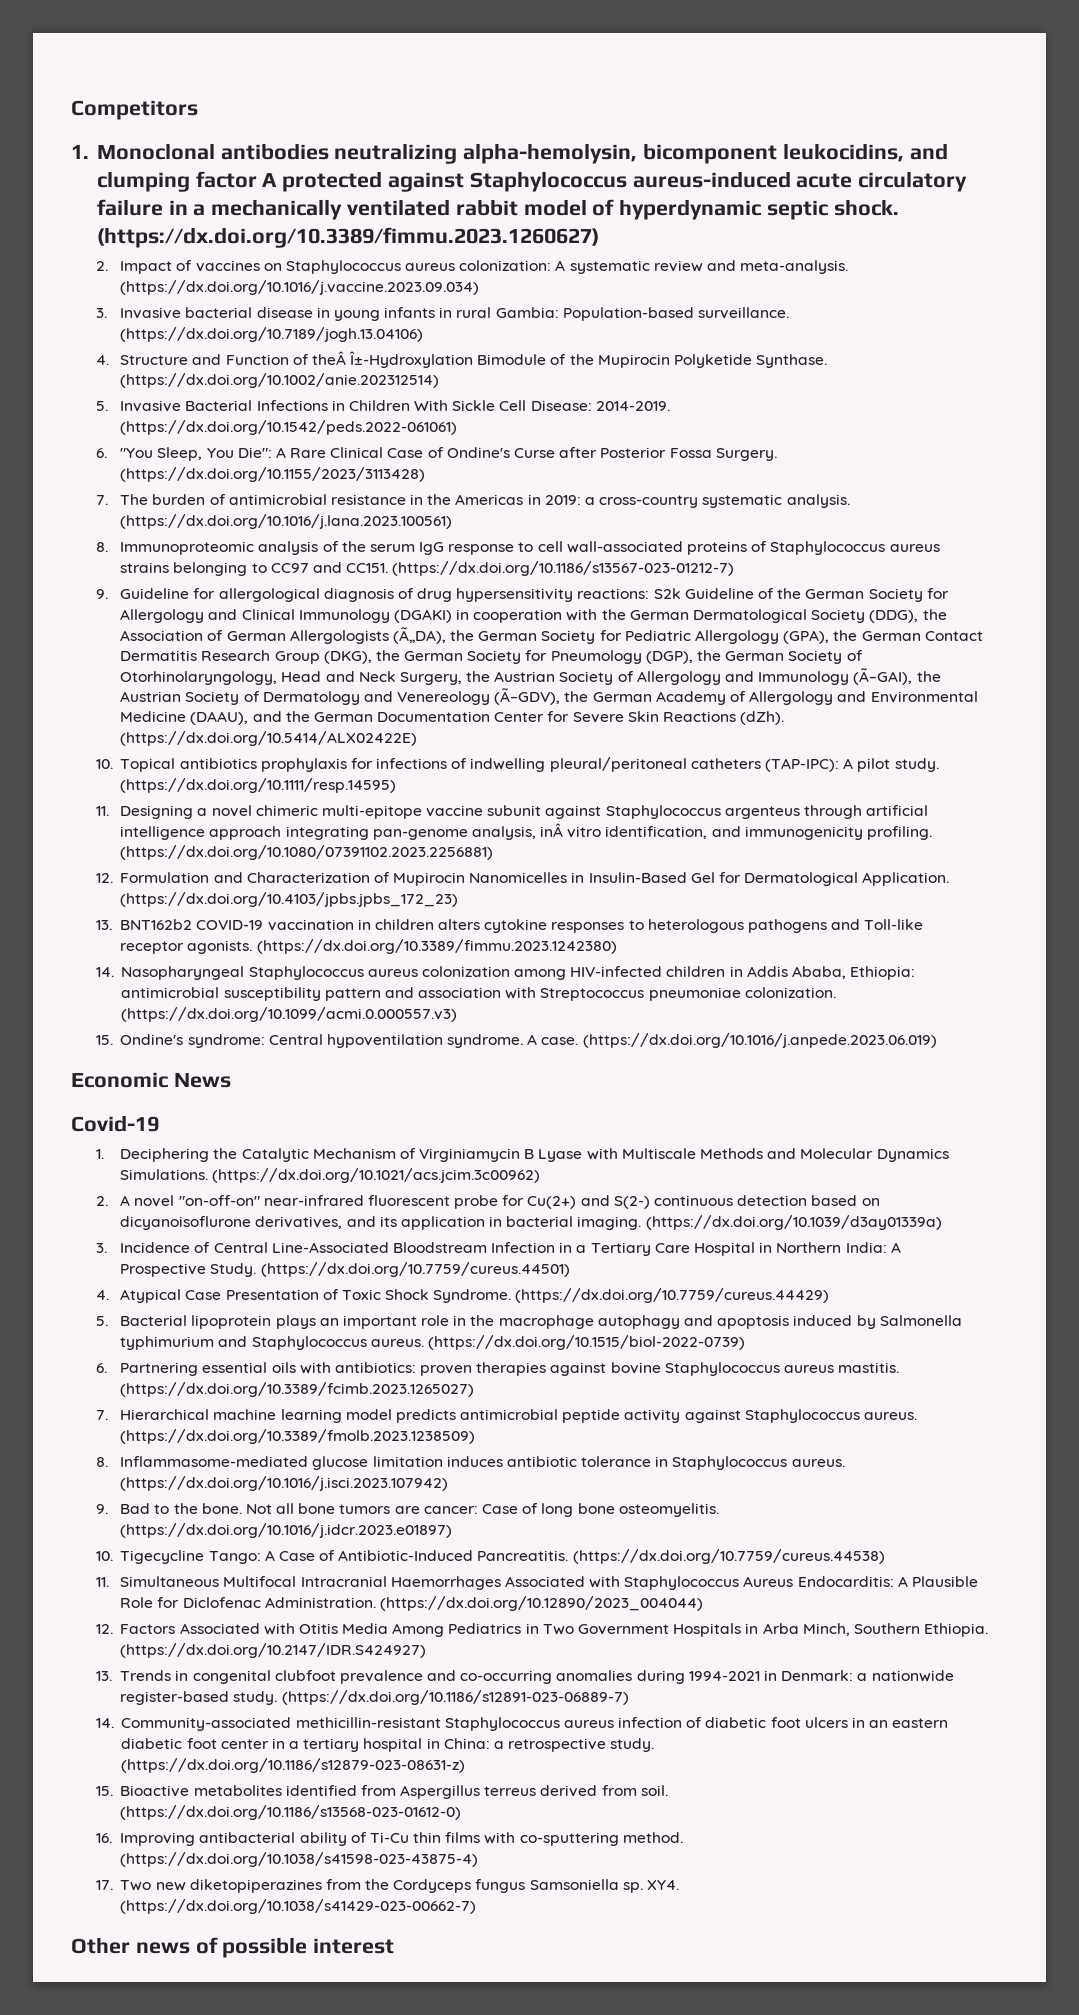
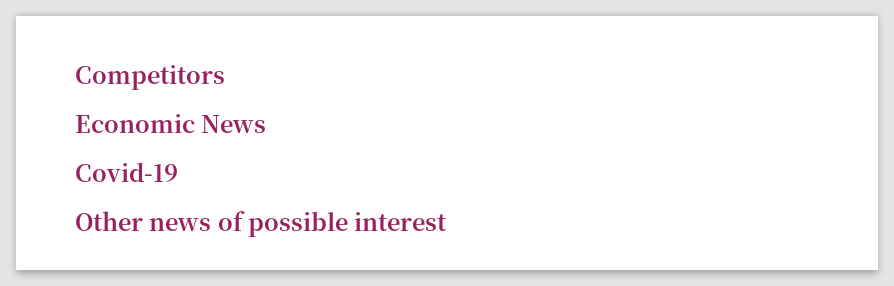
[71,143,948,164] [96,171,968,192] [96,199,899,220] [96,227,599,248] [95,260,849,274] [120,280,480,295] [95,307,790,321] [120,327,424,342] [95,351,828,368] [120,373,440,388] [95,400,670,412] [120,420,458,435] [95,447,777,461] [120,467,426,482] [95,494,850,508] [120,514,453,529] [95,541,940,555] [120,561,735,576] [95,588,949,602] [120,609,947,623] [120,627,983,644] [120,650,863,664] [120,668,941,685] [120,688,978,705] [120,711,785,725] [120,731,418,746] [95,757,939,772] [120,778,397,793] [95,805,929,819] [120,823,933,840] [120,845,494,860] [95,872,950,886] [120,892,459,907] [95,919,924,933] [120,939,617,954] [95,966,916,980] [121,987,836,1001] [121,1007,458,1022] [95,1033,937,1048] [71,1072,231,1088] [71,1115,159,1132] [95,1148,949,1162] [120,1168,541,1183] [95,1195,880,1209] [120,1215,942,1230] [95,1242,901,1256] [120,1262,570,1277] [95,1288,830,1303] [95,1315,962,1329] [120,1335,745,1350] [95,1362,900,1376] [120,1382,475,1397] [95,1409,918,1423] [120,1429,476,1444] [95,1456,845,1470] [120,1476,449,1491] [95,1503,719,1517] [120,1523,453,1538] [95,1549,885,1564] [95,1576,979,1590] [120,1596,703,1611] [95,1623,989,1637] [120,1643,427,1658] [95,1670,954,1684] [120,1690,629,1705] [95,1717,949,1731] [121,1738,655,1752] [121,1758,466,1773] [95,1785,668,1799] [120,1805,462,1820] [95,1832,683,1846] [120,1852,479,1867] [95,1879,679,1893] [120,1899,477,1914] 1. Monoclonal antibodies neutralizing alpha-hemolysin, bicomponent leukocidins, and clumping factor A protected against Staphylococcus aureus-induced acute circulatory failure in a mechanically ventilated rabbit model of hyperdynamic septic shock. (https://dx.doi.org/10.3389/fimmu.2023.1260627) // 2. Impact of vaccines on Staphylococcus aureus colonization: A systematic review and meta-analysis. (https://dx.doi.org/10.1016/j.vaccine.2023.09.034) // 3. Invasive bacterial disease in young infants in rural Gambia: Population-based surveillance. (https://dx.doi.org/10.7189/jogh.13.04106) // 4. Structure and Function of theÂ Î±-Hydroxylation Bimodule of the Mupirocin Polyketide Synthase. (https://dx.doi.org/10.1002/anie.202312514) // 5. Invasive Bacterial Infections in Children With Sickle Cell Disease: 2014-2019. (https://dx.doi.org/10.1542/peds.2022-061061) // 6. "You Sleep, You Die": A Rare Clinical Case of Ondine's Curse after Posterior Fossa Surgery. (https://dx.doi.org/10.1155/2023/3113428) // 7. The burden of antimicrobial resistance in the Americas in 2019: a cross-country systematic analysis. (https://dx.doi.org/10.1016/j.lana.2023.100561) // 8. Immunoproteomic analysis of the serum IgG response to cell wall-associated proteins of Staphylococcus aureus strains belonging to CC97 and CC151. (https://dx.doi.org/10.1186/s13567-023-01212-7) // 9. Guideline for allergological diagnosis of drug hypersensitivity reactions: S2k Guideline of the German Society for Allergology and Clinical Immunology (DGAKI) in cooperation with the German Dermatological Society (DDG), the Association of German Allergologists (Ã„DA), the German Society for Pediatric Allergology (GPA), the German Contact Dermatitis Research Group (DKG), the German Society for Pneumology (DGP), the German Society of Otorhinolaryngology, Head and Neck Surgery, the Austrian Society of Allergology and Immunology (Ã–GAI), the Austrian Society of Dermatology and Venereology (Ã–GDV), the German Academy of Allergology and Environmental Medicine (DAAU), and the German Documentation Center for Severe Skin Reactions (dZh). (https://dx.doi.org/10.5414/ALX02422E) // 10. Topical antibiotics prophylaxis for infections of indwelling pleural/peritoneal catheters (TAP-IPC): A pilot study. (https://dx.doi.org/10.1111/resp.14595) // 11. Designing a novel chimeric multi-epitope vaccine subunit against Staphylococcus argenteus through artificial intelligence approach integrating pan-genome analysis, inÂ vitro identification, and immunogenicity profiling. (https://dx.doi.org/10.1080/07391102.2023.2256881) // 12. Formulation and Characterization of Mupirocin Nanomicelles in Insulin-Based Gel for Dermatological Application. (https://dx.doi.org/10.4103/jpbs.jpbs_172_23) // 13. BNT162b2 COVID-19 vaccination in children alters cytokine responses to heterologous pathogens and Toll-like receptor agonists. (https://dx.doi.org/10.3389/fimmu.2023.1242380) // 14. Nasopharyngeal Staphylococcus aureus colonization among HIV-infected children in Addis Ababa, Ethiopia: antimicrobial susceptibility pattern and association with Streptococcus pneumoniae colonization. (https://dx.doi.org/10.1099/acmi.0.000557.v3) // 15. Ondine's syndrome: Central hypoventilation syndrome. A case. (https://dx.doi.org/10.1016/j.anpede.2023.06.019) // Economic News // Covid-19 // 1. Deciphering the Catalytic Mechanism of Virginiamycin B Lyase with Multiscale Methods and Molecular Dynamics Simulations. (https://dx.doi.org/10.1021/acs.jcim.3c00962) // 2. A novel "on-off-on" near-infrared fluorescent probe for Cu(2+) and S(2-) continuous detection based on dicyanoisoflurone derivatives, and its application in bacterial imaging. (https://dx.doi.org/10.1039/d3ay01339a) // 3. Incidence of Central Line-Associated Bloodstream Infection in a Tertiary Care Hospital in Northern India: A Prospective Study. (https://dx.doi.org/10.7759/cureus.44501) // 4. Atypical Case Presentation of Toxic Shock Syndrome. (https://dx.doi.org/10.7759/cureus.44429) // 5. Bacterial lipoprotein plays an important role in the macrophage autophagy and apoptosis induced by Salmonella typhimurium and Staphylococcus aureus. (https://dx.doi.org/10.1515/biol-2022-0739) // 6. Partnering essential oils with antibiotics: proven therapies against bovine Staphylococcus aureus mastitis. (https://dx.doi.org/10.3389/fcimb.2023.1265027) // 7. Hierarchical machine learning model predicts antimicrobial peptide activity against Staphylococcus aureus. (https://dx.doi.org/10.3389/fmolb.2023.1238509) // 8. Inflammasome-mediated glucose limitation induces antibiotic tolerance in Staphylococcus aureus. (https://dx.doi.org/10.1016/j.isci.2023.107942) // 9. Bad to the bone. Not all bone tumors are cancer: Case of long bone osteomyelitis. (https://dx.doi.org/10.1016/j.idcr.2023.e01897) // 10. Tigecycline Tango: A Case of Antibiotic-Induced Pancreatitis. (https://dx.doi.org/10.7759/cureus.44538) // 11. Simultaneous Multifocal Intracranial Haemorrhages Associated with Staphylococcus Aureus Endocarditis: A Plausible Role for Diclofenac Administration. (https://dx.doi.org/10.12890/2023_004044) // 12. Factors Associated with Otitis Media Among Pediatrics in Two Government Hospitals in Arba Minch, Southern Ethiopia. (https://dx.doi.org/10.2147/IDR.S424927) // 13. Trends in congenital clubfoot prevalence and co-occurring anomalies during 1994-2021 in Denmark: a nationwide register-based study. (https://dx.doi.org/10.1186/s12891-023-06889-7) // 14. Community-associated methicillin-resistant Staphylococcus aureus infection of diabetic foot ulcers in an eastern diabetic foot center in a tertiary hospital in China: a retrospective study. (https://dx.doi.org/10.1186/s12879-023-08631-z) // 15. Bioactive metabolites identified from Aspergillus terreus derived from soil. (https://dx.doi.org/10.1186/s13568-023-01612-0) // 16. Improving antibacterial ability of Ti-Cu thin films with co-sputtering method. (https://dx.doi.org/10.1038/s41598-023-43875-4) // 17. Two new diketopiperazines from the Cordyceps fungus Samsoniella sp. XY4. (https://dx.doi.org/10.1038/s41429-023-00662-7) -> [75,114,267,133] [75,162,178,182] Economic News // Covid-19

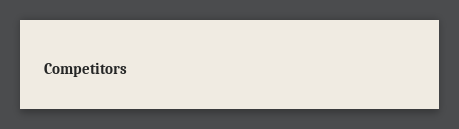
[75,114,267,133] [75,162,178,182] [75,211,448,237] // Economic News // Covid-19 // Other news of possible interest -> (127, 69) none

